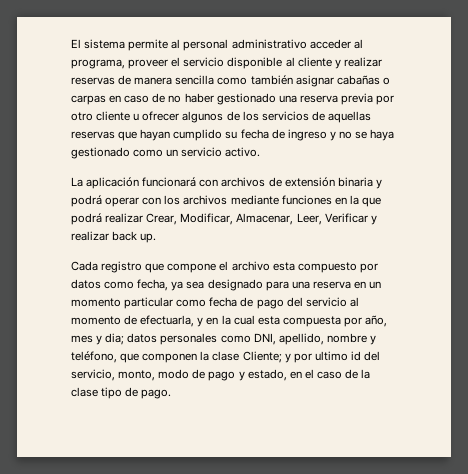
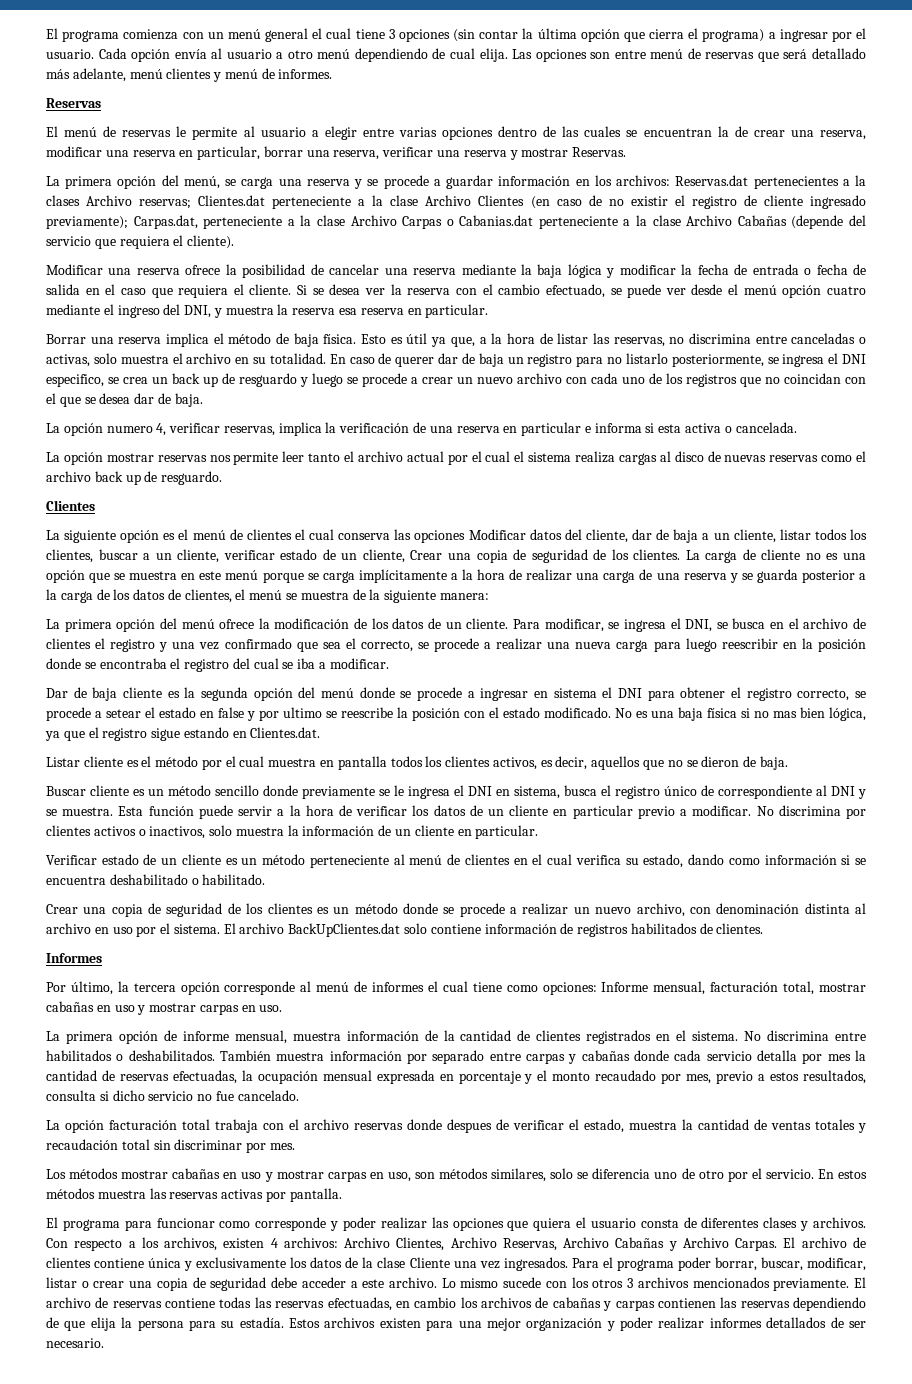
[71,39,363,51] [71,57,382,69] [71,75,390,87] [71,93,395,105] [71,111,371,123] [71,129,395,141] [71,147,261,159] [71,177,382,189] [71,195,381,207] [71,213,377,225] [71,231,157,243] [71,261,378,273] [71,279,382,291] [71,297,359,309] [71,315,388,327] [71,333,376,345] [71,351,381,363] [71,369,371,381] [71,387,172,399] El sistema permite al personal administrativo acceder al programa, proveer el servicio disponible al cliente y realizar reservas de manera sencilla como también asignar cabañas o carpas en caso de no haber gestionado una reserva previa por otro cliente u ofrecer algunos de los servicios de aquellas reservas que hayan cumplido su fecha de ingreso y no se haya gestionado como un servicio activo. // La aplicación funcionará con archivos de extensión binaria y podrá operar con los archivos mediante funciones en la que podrá realizar Crear, Modificar, Almacenar, Leer, Verificar y realizar back up. // Cada registro que compone el archivo esta compuesto por datos como fecha, ya sea designado para una reserva en un momento particular como fecha de pago del servicio al momento de efectuarla, y en la cual esta compuesta por año, mes y dia; datos personales como DNI, apellido, nombre y teléfono, que componen la clase Cliente; y por ultimo id del servicio, monto, modo de pago y estado, en el caso de la clase tipo de pago. -> [46,28,866,42] [46,48,866,62] [46,68,333,82] [46,98,101,108] [46,126,866,140] [46,146,627,160] [46,175,866,189] [46,195,866,209] [46,215,867,229] [46,235,235,249] [46,264,867,278] [46,284,866,298] [46,304,489,318] [46,333,866,347] [46,353,867,367] [46,373,866,387] [46,393,203,407] [46,422,797,436] [46,451,866,465] [46,471,223,485] [46,500,95,511] [46,529,868,543] [46,549,866,563] [46,569,867,583] [46,589,489,603] [46,618,866,632] [46,638,866,652] [46,658,389,672] [46,687,866,701] [46,707,866,721] [45,727,321,741] [46,756,788,770] [46,785,866,799] [46,805,867,819] [46,825,539,839] [46,854,867,868] [46,874,266,885] [46,903,867,917] [46,923,764,937] [46,953,102,963] [46,981,867,995] [46,1001,283,1015] [46,1030,866,1044] [46,1050,867,1064] [46,1070,866,1084] [46,1090,299,1101] [46,1119,866,1133] [46,1139,295,1153] [46,1168,868,1182] [46,1188,342,1202] [46,1217,867,1231] [46,1237,867,1251] [46,1257,866,1271] [46,1277,867,1291] [46,1297,866,1311] [46,1317,867,1331] [46,1338,104,1348] El programa comienza con un menú general el cual tiene 3 opciones (sin contar la última opción que cierra el programa) a ingresar por el usuario. Cada opción envía al usuario a otro menú dependiendo de cual elija. Las opciones son entre menú de reservas que será detallado más adelante, menú clientes y menú de informes. // Reservas // El menú de reservas le permite al usuario a elegir entre varias opciones dentro de las cuales se encuentran la de crear una reserva, modificar una reserva en particular, borrar una reserva, verificar una reserva y mostrar Reservas. // La primera opción del menú, se carga una reserva y se procede a guardar información en los archivos: Reservas.dat pertenecientes a la clases Archivo reservas; Clientes.dat perteneciente a la clase Archivo Clientes (en caso de no existir el registro de cliente ingresado previamente); Carpas.dat, perteneciente a la clase Archivo Carpas o Cabanias.dat perteneciente a la clase Archivo Cabañas (depende del servicio que requiera el cliente). // Modificar una reserva ofrece la posibilidad de cancelar una reserva mediante la baja lógica y modificar la fecha de entrada o fecha de salida en el caso que requiera el cliente. Si se desea ver la reserva con el cambio efectuado, se puede ver desde el menú opción cuatro mediante el ingreso del DNI, y muestra la reserva esa reserva en particular. // Borrar una reserva implica el método de baja física. Esto es útil ya que, a la hora de listar las reservas, no discrimina entre canceladas o activas, solo muestra el archivo en su totalidad. En caso de querer dar de baja un registro para no listarlo posteriormente, se ingresa el DNI especifico, se crea un back up de resguardo y luego se procede a crear un nuevo archivo con cada uno de los registros que no coincidan con el que se desea dar de baja. // La opción numero 4, verificar reservas, implica la verificación de una reserva en particular e informa si esta activa o cancelada. // La opción mostrar reservas nos permite leer tanto el archivo actual por el cual el sistema realiza cargas al disco de nuevas reservas como el archivo back up de resguardo. // Clientes // La siguiente opción es el menú de clientes el cual conserva las opciones Modificar datos del cliente, dar de baja a un cliente, listar todos los clientes, buscar a un cliente, verificar estado de un cliente, Crear una copia de seguridad de los clientes. La carga de cliente no es una opción que se muestra en este menú porque se carga implícitamente a la hora de realizar una carga de una reserva y se guarda posterior a la carga de los datos de clientes, el menú se muestra de la siguiente manera: // La primera opción del menú ofrece la modificación de los datos de un cliente. Para modificar, se ingresa el DNI, se busca en el archivo de clientes el registro y una vez confirmado que sea el correcto, se procede a realizar una nueva carga para luego reescribir en la posición donde se encontraba el registro del cual se iba a modificar. // Dar de baja cliente es la segunda opción del menú donde se procede a ingresar en sistema el DNI para obtener el registro correcto, se procede a setear el estado en false y por ultimo se reescribe la posición con el estado modificado. No es una baja física si no mas bien lógica, ya que el registro sigue estando en Clientes.dat. // Listar cliente es el método por el cual muestra en pantalla todos los clientes activos, es decir, aquellos que no se dieron de baja. // Buscar cliente es un método sencillo donde previamente se le ingresa el DNI en sistema, busca el registro único de correspondiente al DNI y se muestra. Esta función puede servir a la hora de verificar los datos de un cliente en particular previo a modificar. No discrimina por clientes activos o inactivos, solo muestra la información de un cliente en particular. // Verificar estado de un cliente es un método perteneciente al menú de clientes en el cual verifica su estado, dando como información si se encuentra deshabilitado o habilitado. // Crear una copia de seguridad de los clientes es un método donde se procede a realizar un nuevo archivo, con denominación distinta al archivo en uso por el sistema. El archivo BackUpClientes.dat solo contiene información de registros habilitados de clientes. // Informes // Por último, la tercera opción corresponde al menú de informes el cual tiene como opciones: Informe mensual, facturación total, mostrar cabañas en uso y mostrar carpas en uso. // La primera opción de informe mensual, muestra información de la cantidad de clientes registrados en el sistema. No discrimina entre habilitados o deshabilitados. También muestra información por separado entre carpas y cabañas donde cada servicio detalla por mes la cantidad de reservas efectuadas, la ocupación mensual expresada en porcentaje y el monto recaudado por mes, previo a estos resultados, consulta si dicho servicio no fue cancelado. // La opción facturación total trabaja con el archivo reservas donde despues de verificar el estado, muestra la cantidad de ventas totales y recaudación total sin discriminar por mes. // Los métodos mostrar cabañas en uso y mostrar carpas en uso, son métodos similares, solo se diferencia uno de otro por el servicio. En estos métodos muestra las reservas activas por pantalla. // El programa para funcionar como corresponde y poder realizar las opciones que quiera el usuario consta de diferentes clases y archivos. Con respecto a los archivos, existen 4 archivos: Archivo Clientes, Archivo Reservas, Archivo Cabañas y Archivo Carpas. El archivo de clientes contiene única y exclusivamente los datos de la clase Cliente una vez ingresados. Para el programa poder borrar, buscar, modificar, listar o crear una copia de seguridad debe acceder a este archivo. Lo mismo sucede con los otros 3 archivos mencionados previamente. El archivo de reservas contiene todas las reservas efectuadas, en cambio los archivos de cabañas y carpas contienen las reservas dependiendo de que elija la persona para su estadía. Estos archivos existen para una mejor organización y poder realizar informes detallados de ser necesario.

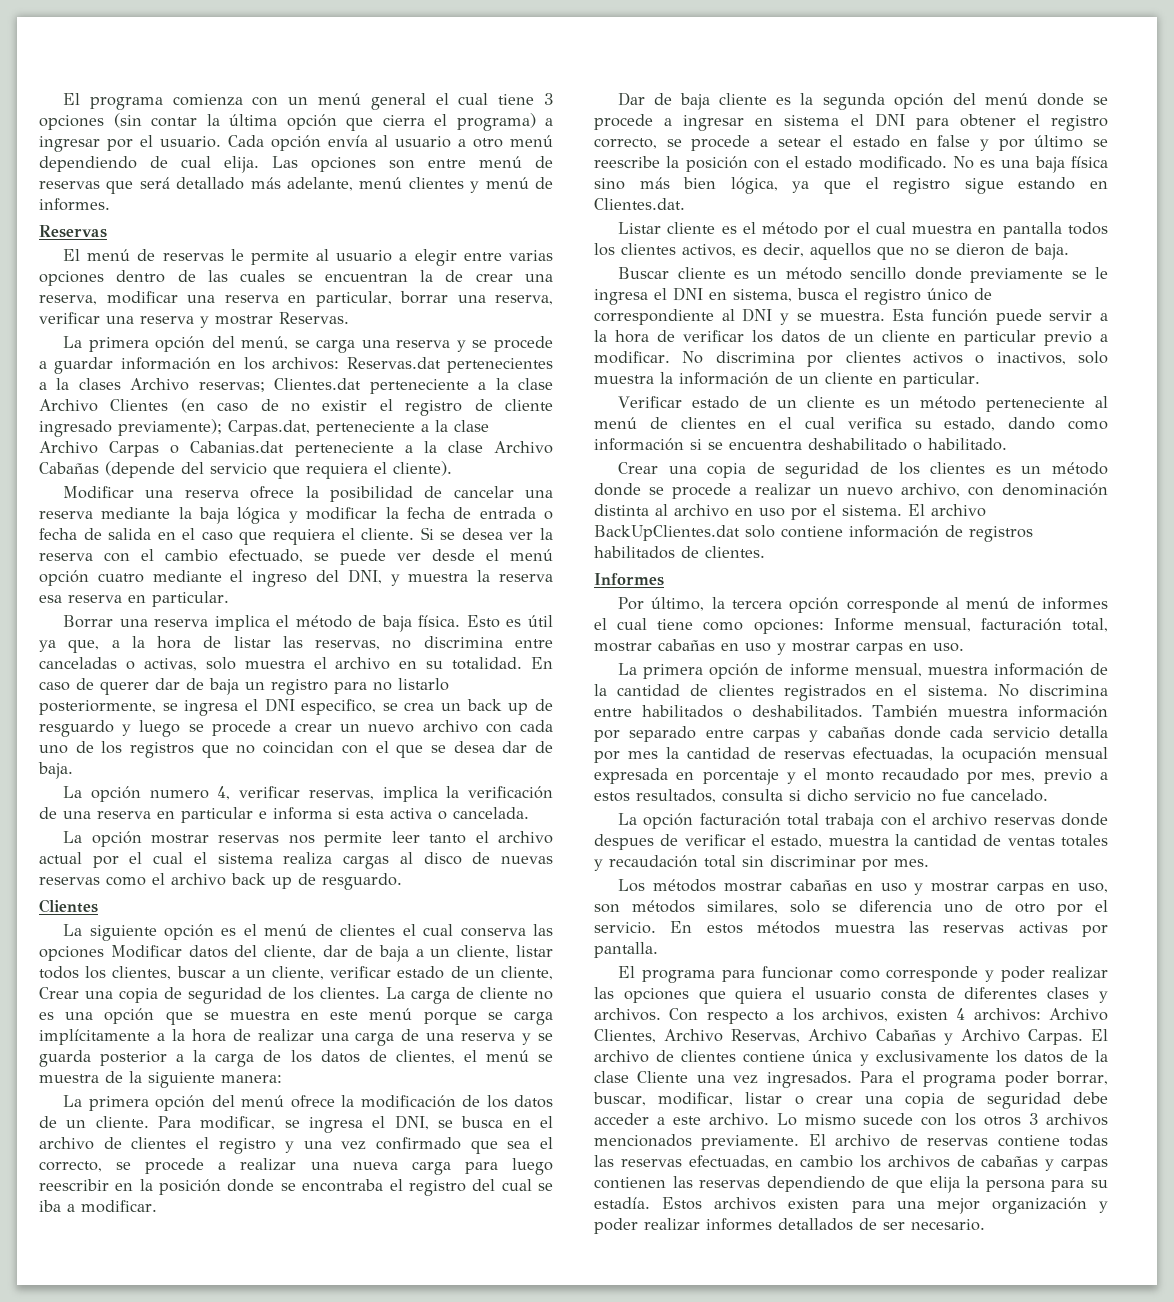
[283,707,322,718] ultimo -> [1034,135,1084,148] último
[741,708,797,718] si no mas -> [594,177,670,190] sino más

